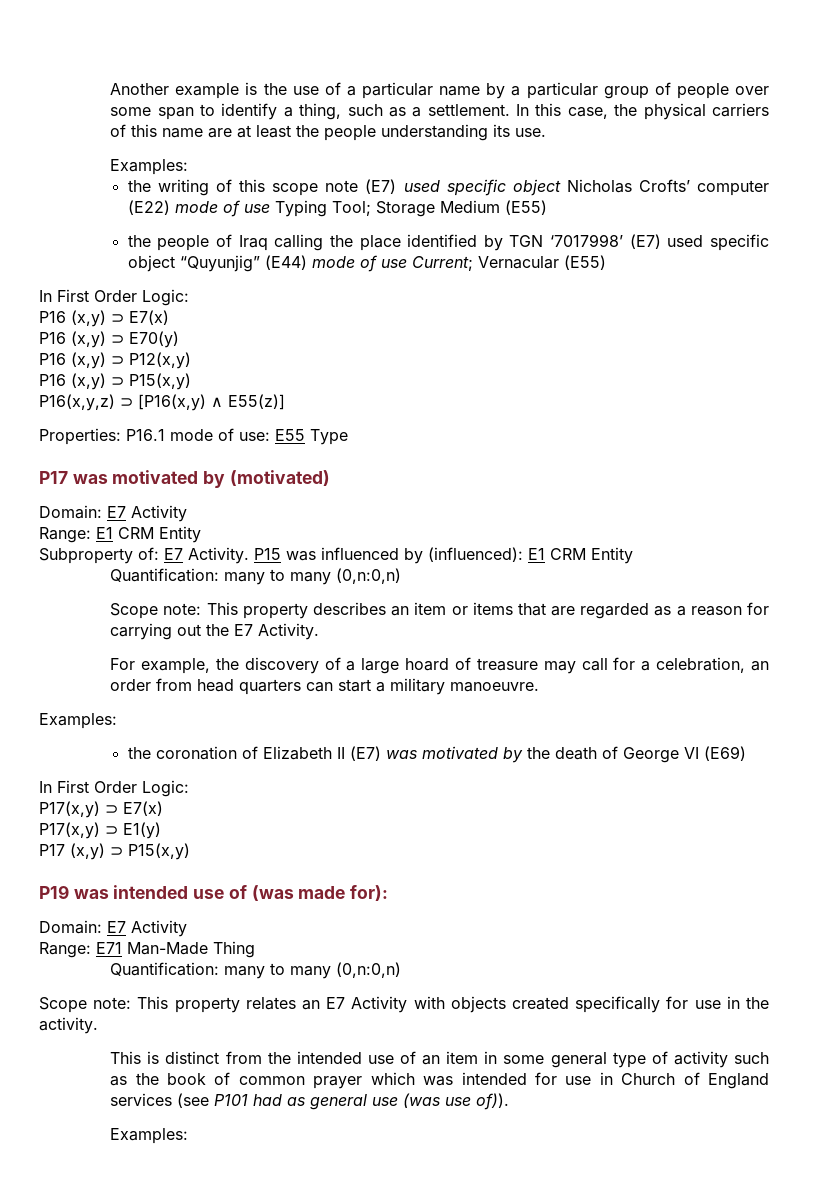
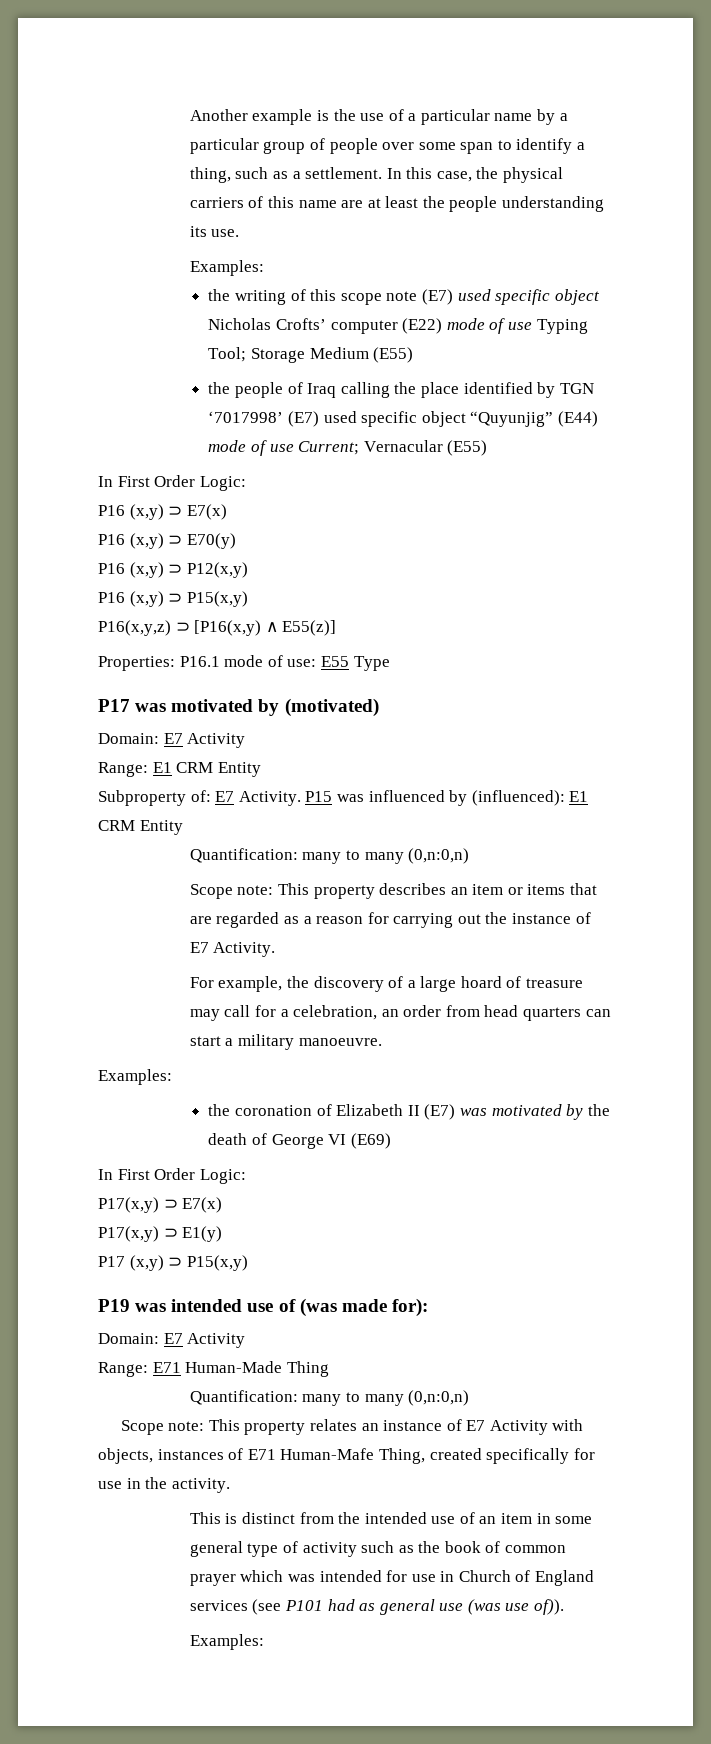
(230, 630) none -> [512,912,591,924] instance of
[127,942,208,955] Man-Made -> [185,1361,283,1373] Human-Made
(320, 1005) none -> [383,1419,462,1431] instance of
[450,996,506,1013] objects -> [98,1448,425,1464] objects, instances of E71 Human-Mafe Thing,

